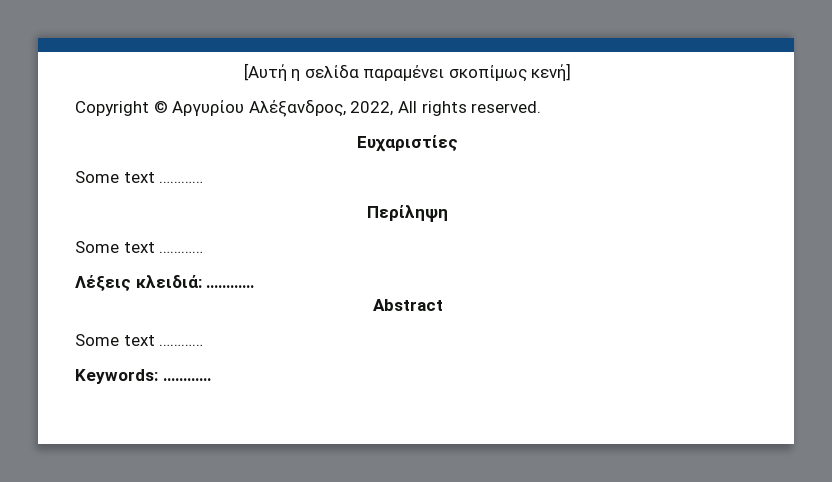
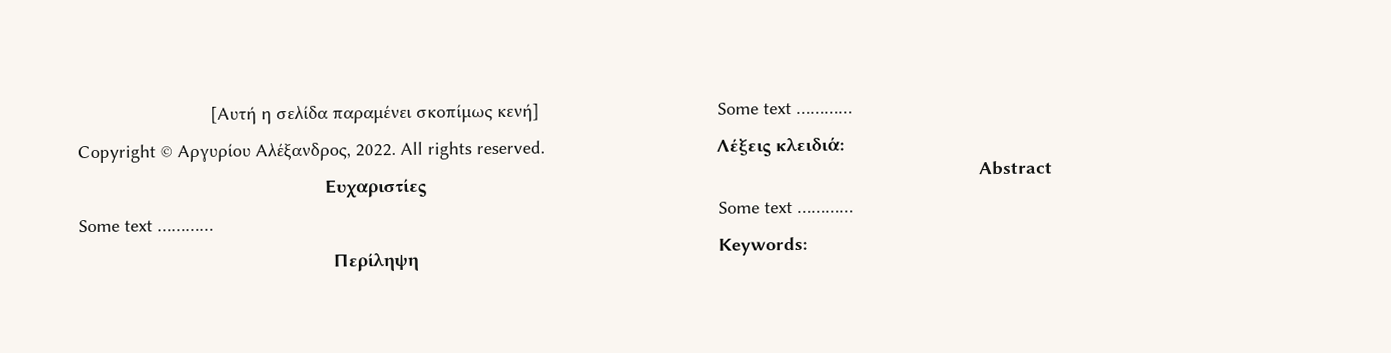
[350,101,394,116] 2022, -> [355,143,396,157] 2022.
[206,285,255,288] ………… -> (845, 144) none
[162,378,211,381] ………… -> (808, 246) none

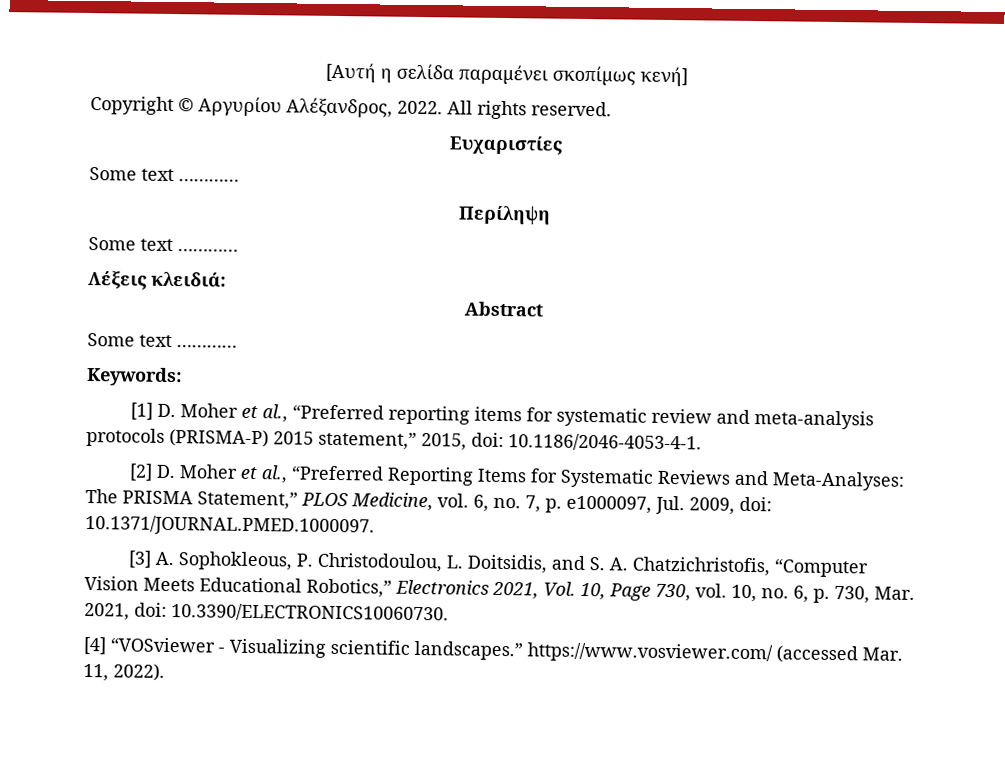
(808, 246) none -> [130,402,875,430] [86,427,702,452] [129,463,905,491] [85,488,772,515] [85,514,375,537] [128,550,869,578] [84,575,915,604] [84,602,449,623] [83,636,903,664] [83,663,165,682] // [1] D. Moher et al., “Preferred reporting items for systematic review and meta-analysis protocols (PRISMA-P) 2015 statement,” 2015, doi: 10.1186/2046-4053-4-1. // [2] D. Moher et al., “Preferred Reporting Items for Systematic Reviews and Meta-Analyses: The PRISMA Statement,” PLOS Medicine, vol. 6, no. 7, p. e1000097, Jul. 2009, doi: 10.1371/JOURNAL.PMED.1000097. // [3] A. Sophokleous, P. Christodoulou, L. Doitsidis, and S. A. Chatzichristofis, “Computer Vision Meets Educational Robotics,” Electronics 2021, Vol. 10, Page 730, vol. 10, no. 6, p. 730, Mar. 2021, doi: 10.3390/ELECTRONICS10060730. // [4] “VOSviewer - Visualizing scientific landscapes.” https://www.vosviewer.com/ (accessed Mar. 11, 2022).

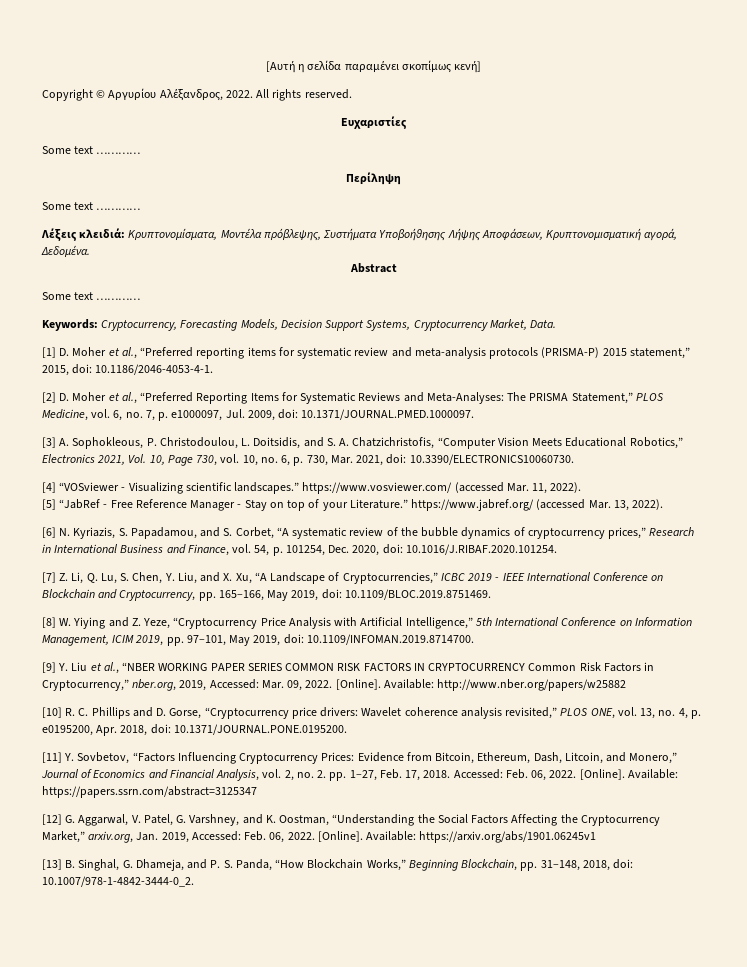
(226, 279) none -> [128,228,678,241] [41,245,90,258] Κρυπτονομίσματα, Μοντέλα πρόβλεψης, Συστήματα Υποβοήθησης Λήψης Αποφάσεων, Κρυπτονομισματική αγορά, Δεδομένα.
(182, 376) none -> [101,319,557,331] Cryptocurrency, Forecasting Models, Decision Support Systems, Cryptocurrency Market, Data.
(165, 672) none -> [42,499,664,511] [42,527,695,539] [42,544,557,556] [42,572,664,584] [42,589,491,601] [42,617,692,629] [42,634,474,646] [42,662,655,674] [42,679,627,691] [42,707,701,719] [42,724,347,736] [42,752,678,764] [41,769,678,781] [42,786,257,798] [42,814,660,826] [42,831,597,843] [42,859,634,871] [42,876,194,887] // [5] “JabRef - Free Reference Manager - Stay on top of your Literature.” https://www.jabref.org/ (accessed Mar. 13, 2022). // [6] N. Kyriazis, S. Papadamou, and S. Corbet, “A systematic review of the bubble dynamics of cryptocurrency prices,” Research in International Business and Finance, vol. 54, p. 101254, Dec. 2020, doi: 10.1016/J.RIBAF.2020.101254. // [7] Z. Li, Q. Lu, S. Chen, Y. Liu, and X. Xu, “A Landscape of Cryptocurrencies,” ICBC 2019 - IEEE International Conference on Blockchain and Cryptocurrency, pp. 165–166, May 2019, doi: 10.1109/BLOC.2019.8751469. // [8] W. Yiying and Z. Yeze, “Cryptocurrency Price Analysis with Artificial Intelligence,” 5th International Conference on Information Management, ICIM 2019, pp. 97–101, May 2019, doi: 10.1109/INFOMAN.2019.8714700. // [9] Y. Liu et al., “NBER WORKING PAPER SERIES COMMON RISK FACTORS IN CRYPTOCURRENCY Common Risk Factors in Cryptocurrency,” nber.org, 2019, Accessed: Mar. 09, 2022. [Online]. Available: http://www.nber.org/papers/w25882 // [10] R. C. Phillips and D. Gorse, “Cryptocurrency price drivers: Wavelet coherence analysis revisited,” PLOS ONE, vol. 13, no. 4, p. e0195200, Apr. 2018, doi: 10.1371/JOURNAL.PONE.0195200. // [11] Y. Sovbetov, “Factors Influencing Cryptocurrency Prices: Evidence from Bitcoin, Ethereum, Dash, Litcoin, and Monero,” Journal of Economics and Financial Analysis, vol. 2, no. 2. pp. 1–27, Feb. 17, 2018. Accessed: Feb. 06, 2022. [Online]. Available: https://papers.ssrn.com/abstract=3125347 // [12] G. Aggarwal, V. Patel, G. Varshney, and K. Oostman, “Understanding the Social Factors Affecting the Cryptocurrency Market,” arxiv.org, Jan. 2019, Accessed: Feb. 06, 2022. [Online]. Available: https://arxiv.org/abs/1901.06245v1 // [13] B. Singhal, G. Dhameja, and P. S. Panda, “How Blockchain Works,” Beginning Blockchain, pp. 31–148, 2018, doi: 10.1007/978-1-4842-3444-0_2.

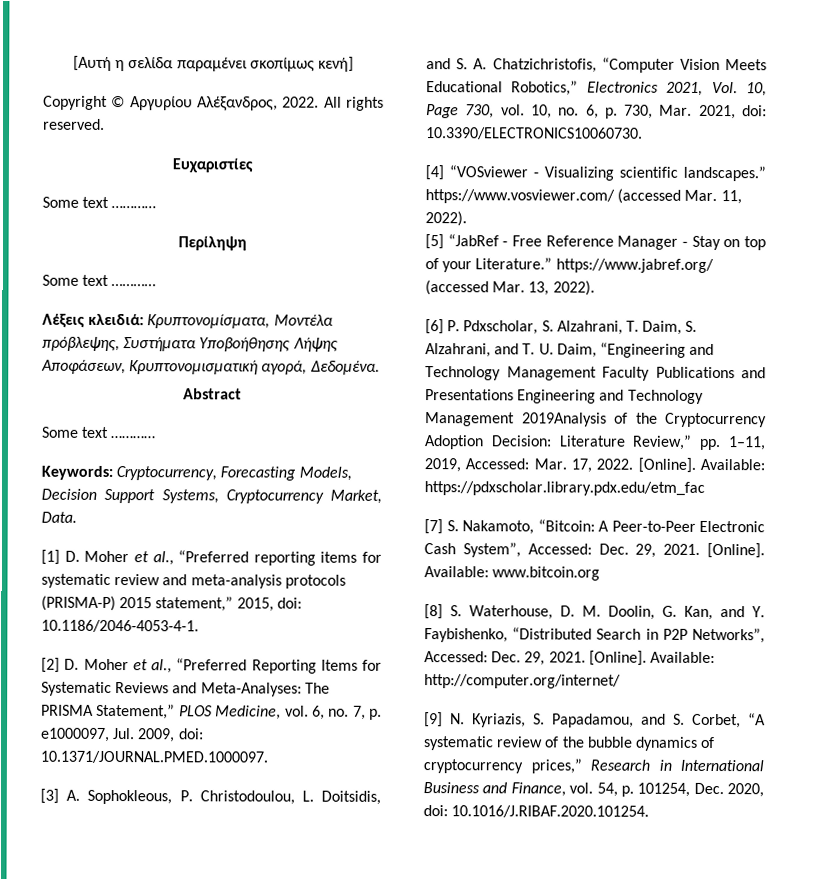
(56, 532) none -> [447,320,698,335] [425,342,715,358] [425,366,766,381] [425,389,704,404] [425,412,767,428] [424,434,766,451] [424,457,765,473] [424,481,705,496] [424,519,765,535] [424,542,765,559] [424,566,601,581] [424,604,765,620] [424,627,765,644] [424,650,715,666] [424,674,621,689] [424,712,443,728] P. Pdxscholar, S. Alzahrani, T. Daim, S. Alzahrani, and T. U. Daim, “Engineering and Technology Management Faculty Publications and Presentations Engineering and Technology Management 2019Analysis of the Cryptocurrency Adoption Decision: Literature Review,” pp. 1–11, 2019, Accessed: Mar. 17, 2022. [Online]. Available: https://pdxscholar.library.pdx.edu/etm_fac // [7] S. Nakamoto, “Bitcoin: A Peer-to-Peer Electronic Cash System”, Accessed: Dec. 29, 2021. [Online]. Available: www.bitcoin.org // [8] S. Waterhouse, D. M. Doolin, G. Kan, and Y. Faybishenko, “Distributed Search in P2P Networks”, Accessed: Dec. 29, 2021. [Online]. Available: http://computer.org/internet/ // [9]
[42,572,664,584] [42,589,491,601] [42,617,692,629] [42,634,474,646] [42,662,655,674] [42,679,627,691] [42,707,701,719] [42,724,347,736] [42,752,678,764] [41,769,678,781] [42,786,257,798] [42,814,660,826] [42,831,597,843] [42,859,634,871] [42,876,194,887] // [7] Z. Li, Q. Lu, S. Chen, Y. Liu, and X. Xu, “A Landscape of Cryptocurrencies,” ICBC 2019 - IEEE International Conference on Blockchain and Cryptocurrency, pp. 165–166, May 2019, doi: 10.1109/BLOC.2019.8751469. // [8] W. Yiying and Z. Yeze, “Cryptocurrency Price Analysis with Artificial Intelligence,” 5th International Conference on Information Management, ICIM 2019, pp. 97–101, May 2019, doi: 10.1109/INFOMAN.2019.8714700. // [9] Y. Liu et al., “NBER WORKING PAPER SERIES COMMON RISK FACTORS IN CRYPTOCURRENCY Common Risk Factors in Cryptocurrency,” nber.org, 2019, Accessed: Mar. 09, 2022. [Online]. Available: http://www.nber.org/papers/w25882 // [10] R. C. Phillips and D. Gorse, “Cryptocurrency price drivers: Wavelet coherence analysis revisited,” PLOS ONE, vol. 13, no. 4, p. e0195200, Apr. 2018, doi: 10.1371/JOURNAL.PONE.0195200. // [11] Y. Sovbetov, “Factors Influencing Cryptocurrency Prices: Evidence from Bitcoin, Ethereum, Dash, Litcoin, and Monero,” Journal of Economics and Financial Analysis, vol. 2, no. 2. pp. 1–27, Feb. 17, 2018. Accessed: Feb. 06, 2022. [Online]. Available: https://papers.ssrn.com/abstract=3125347 // [12] G. Aggarwal, V. Patel, G. Varshney, and K. Oostman, “Understanding the Social Factors Affecting the Cryptocurrency Market,” arxiv.org, Jan. 2019, Accessed: Feb. 06, 2022. [Online]. Available: https://arxiv.org/abs/1901.06245v1 // [13] B. Singhal, G. Dhameja, and P. S. Panda, “How Blockchain Works,” Beginning Blockchain, pp. 31–148, 2018, doi: 10.1007/978-1-4842-3444-0_2. -> (650, 811) none

